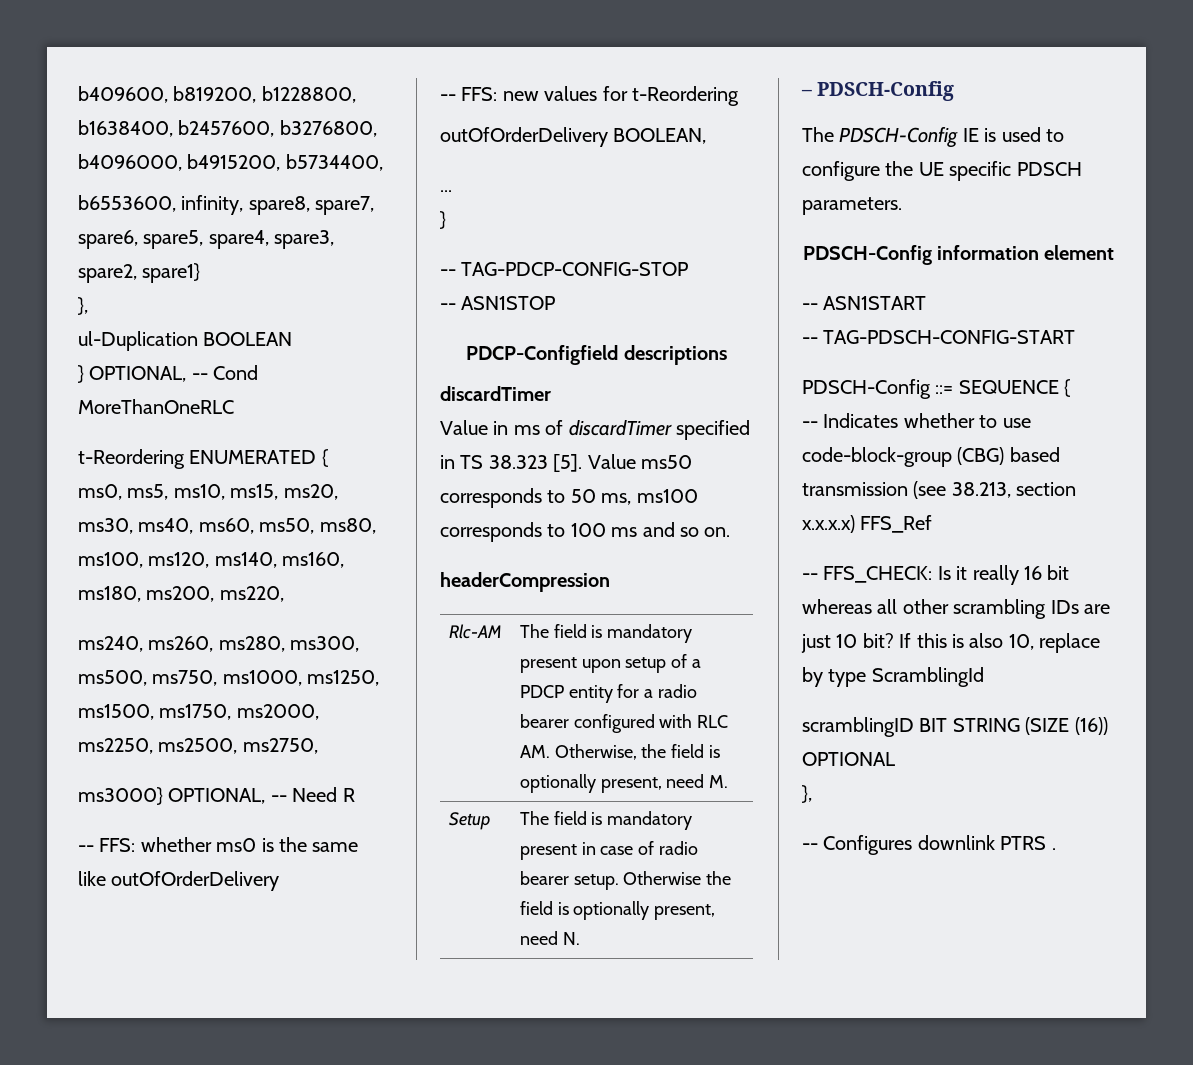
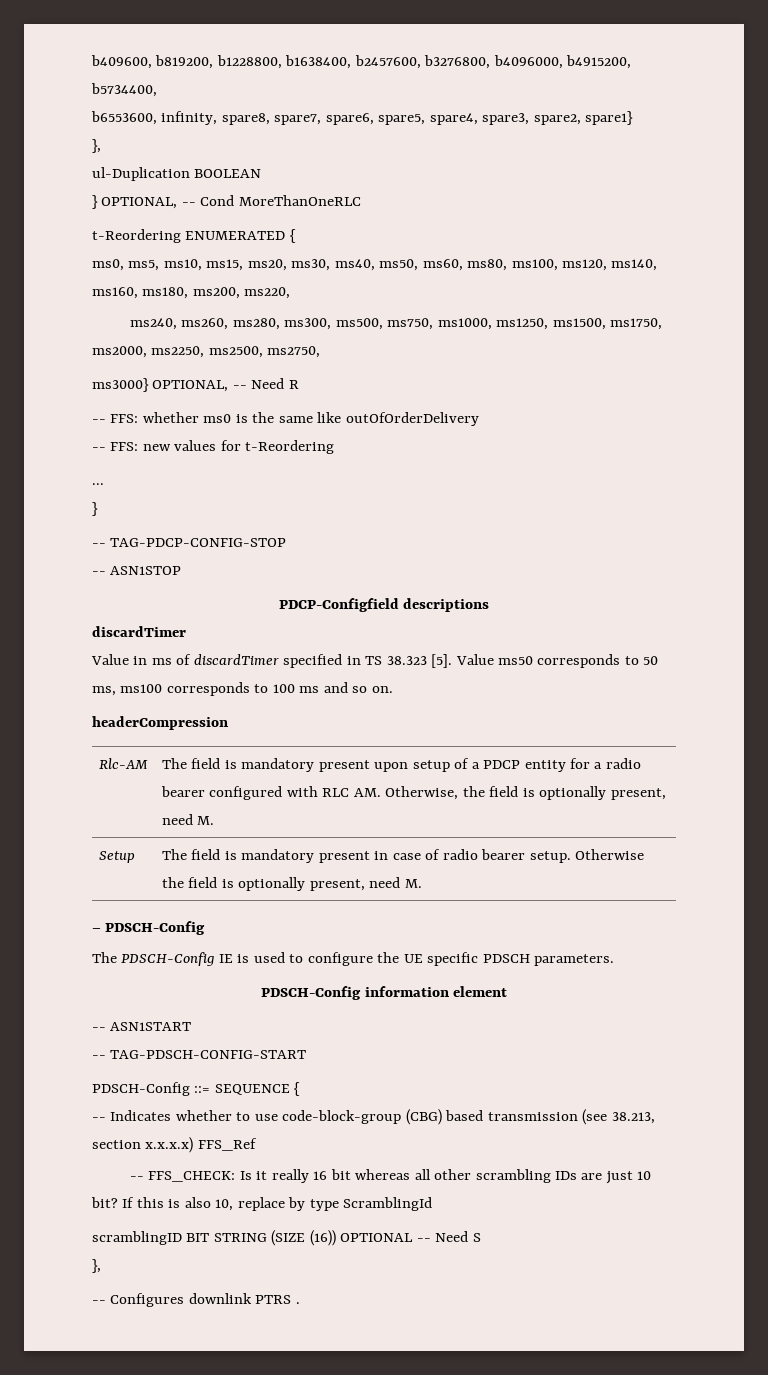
[198,518,315,534] ms60, ms50, -> [379,259,463,271] ms50, ms60,
[440,127,707,147] // outOfOrderDelivery BOOLEAN, -> (335, 447) none
[562,932,580,945] N. -> [404,879,422,888] M.
(895, 759) none -> [416,1231,481,1242] -- Need S

